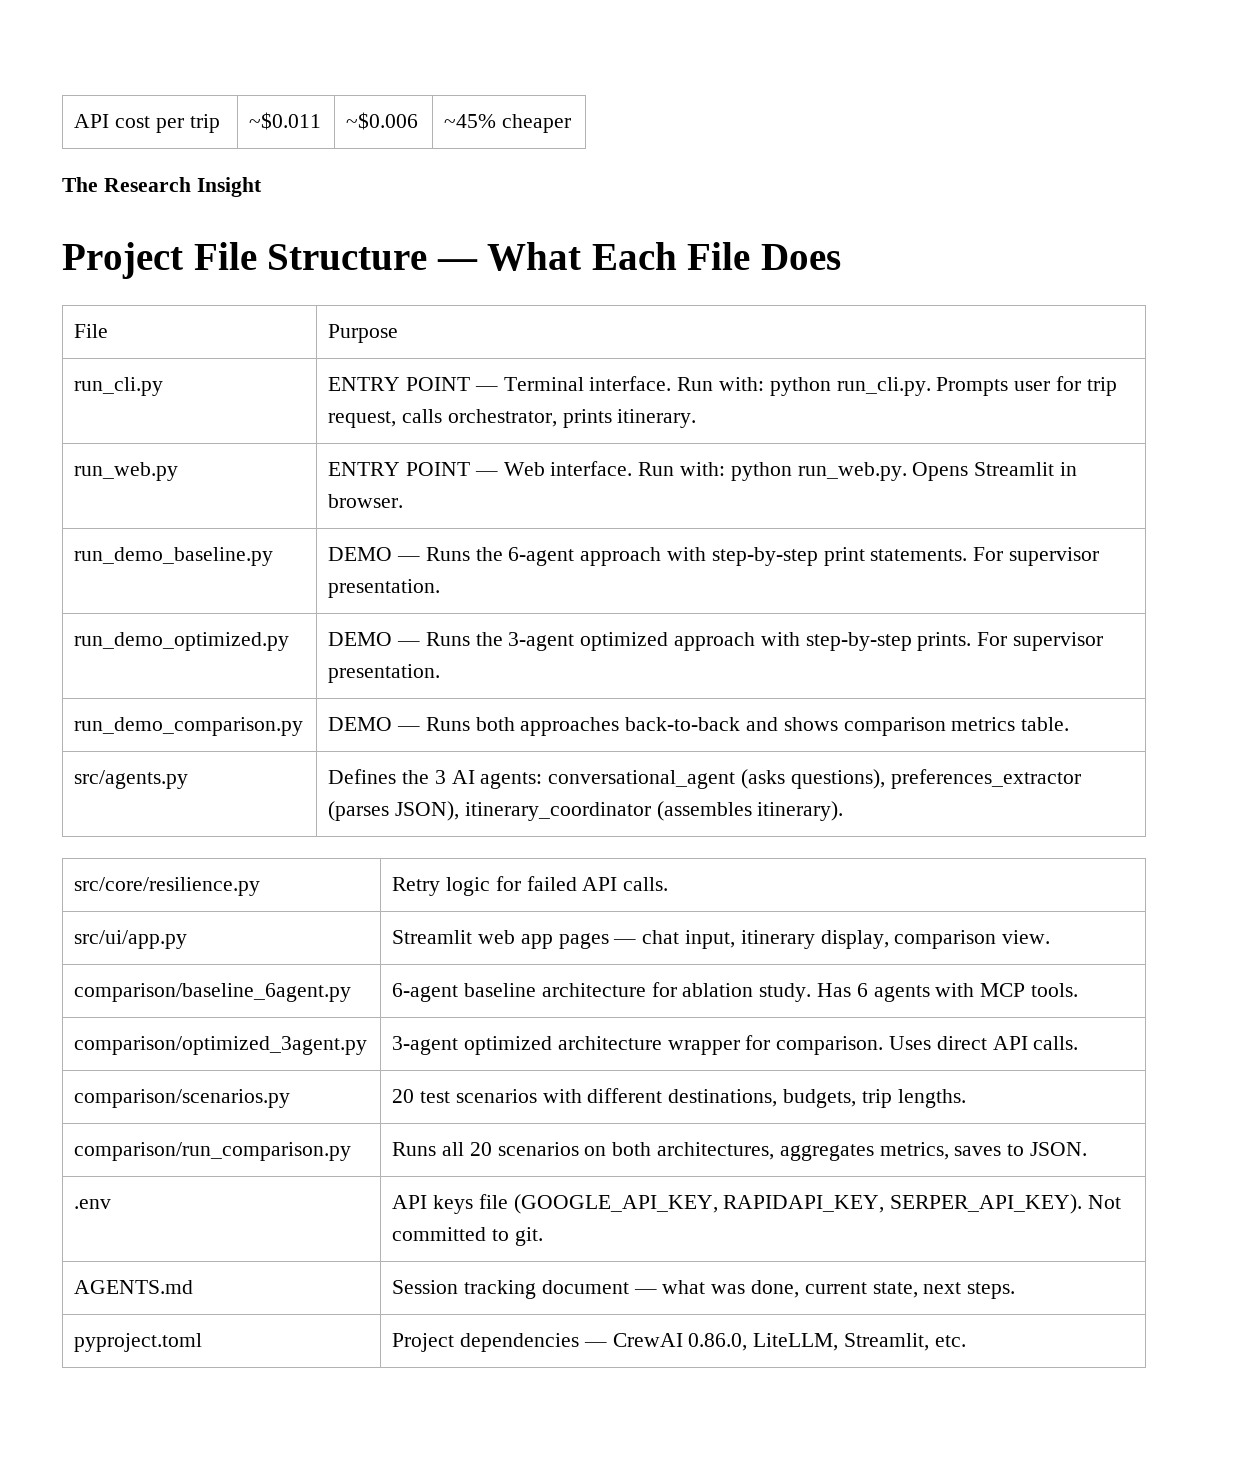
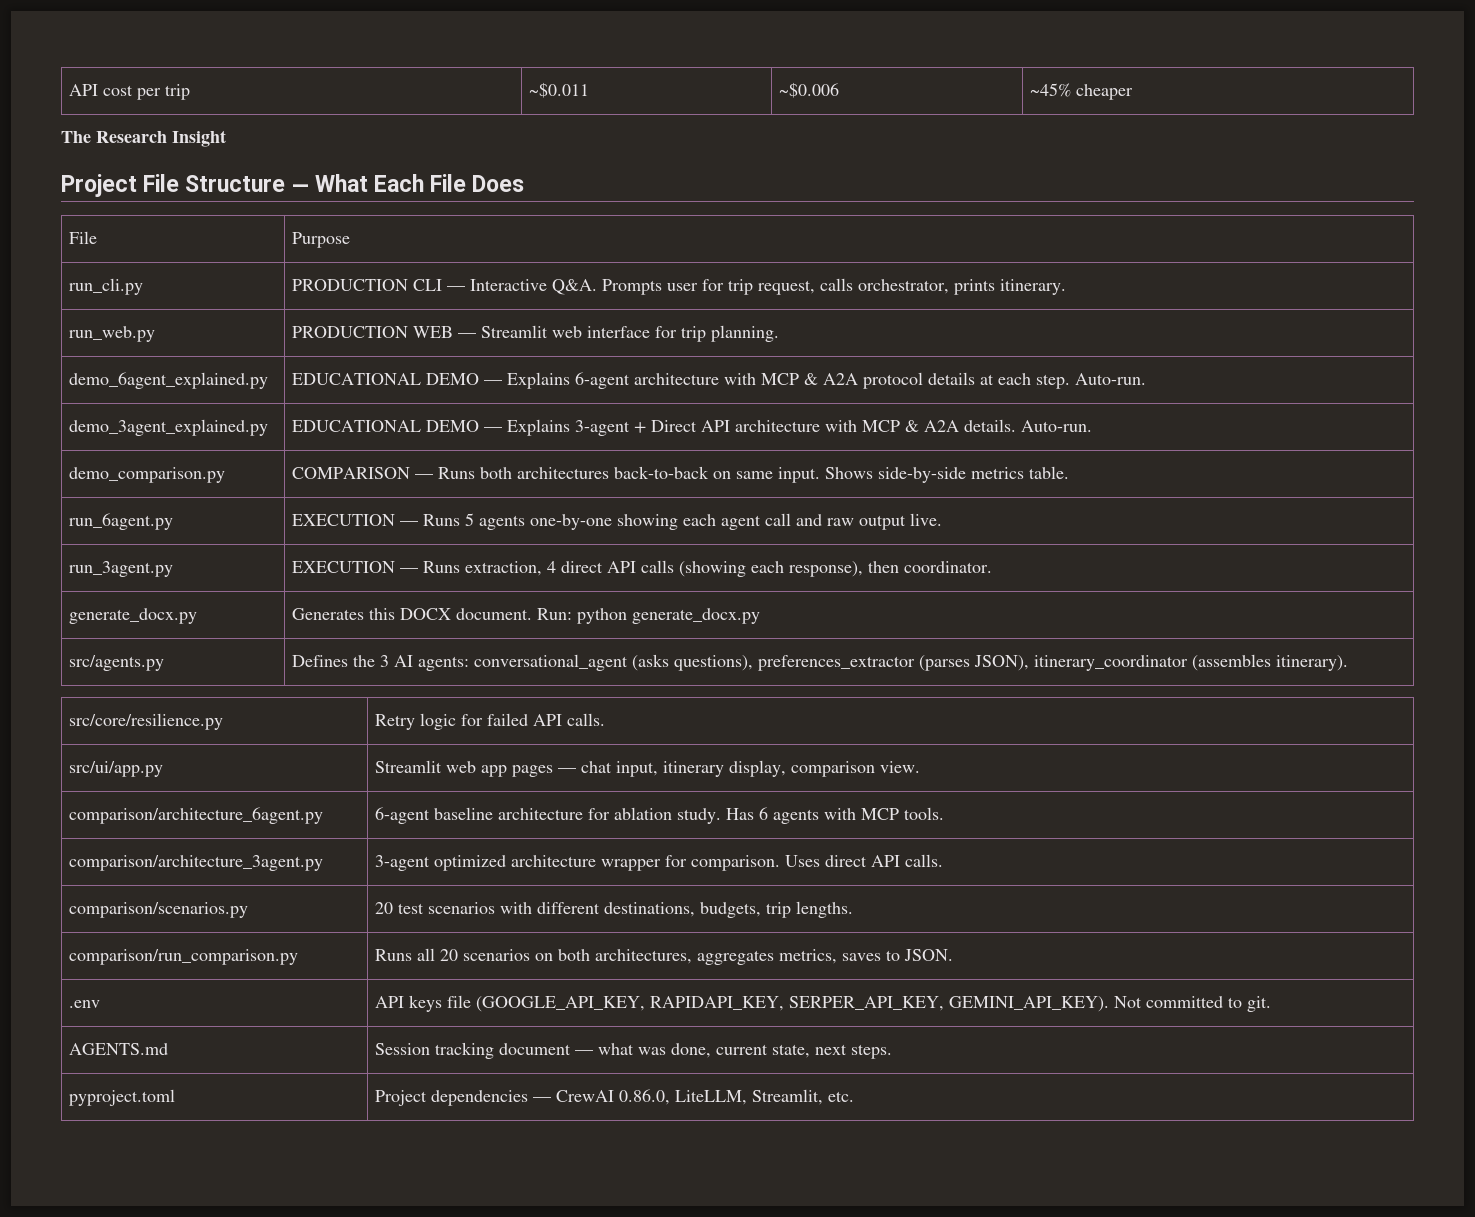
[328,376,931,396] ENTRY POINT — Terminal interface. Run with: python run_cli.py. -> [292,279,598,295] PRODUCTION CLI — Interactive Q&A.
[328,461,1077,481] [328,494,404,508] [74,547,274,566] [328,547,1099,566] [328,579,441,598] [74,632,290,651] [328,632,1103,651] [328,664,441,683] [74,717,304,736] [328,717,1070,736] ENTRY POINT — Web interface. Run with: python run_web.py. Opens Streamlit in browser. // run_demo_baseline.py | DEMO — Runs the 6-agent approach with step-by-step print statements. For supervisor presentation. // run_demo_optimized.py | DEMO — Runs the 3-agent optimized approach with step-by-step prints. For supervisor presentation. // run_demo_comparison.py | DEMO — Runs both approaches back-to-back and shows comparison metrics table. -> [292,325,780,342] [69,372,269,389] [292,372,1147,389] [69,419,269,436] [292,419,1093,436] [69,467,226,483] [292,466,1070,483] [69,513,174,530] [292,513,943,530] [69,561,174,577] [292,560,993,577] [69,608,198,624] [292,608,761,624] PRODUCTION WEB — Streamlit web interface for trip planning. // demo_6agent_explained.py | EDUCATIONAL DEMO — Explains 6-agent architecture with MCP & A2A protocol details at each step. Auto-run. // demo_3agent_explained.py | EDUCATIONAL DEMO — Explains 3-agent + Direct API architecture with MCP & A2A details. Auto-run. // demo_comparison.py | COMPARISON — Runs both architectures back-to-back on same input. Shows side-by-side metrics table. // run_6agent.py | EXECUTION — Runs 5 agents one-by-one showing each agent call and raw output live. // run_3agent.py | EXECUTION — Runs extraction, 4 direct API calls (showing each response), then coordinator. // generate_docx.py | Generates this DOCX document. Run: python generate_docx.py
[74,983,352,1002] comparison/baseline_6agent.py -> [69,807,324,824] comparison/architecture_6agent.py
[74,1036,368,1055] comparison/optimized_3agent.py -> [69,855,324,871] comparison/architecture_3agent.py
[890,1194,1083,1214] SERPER_API_KEY). -> [789,996,1110,1012] SERPER_API_KEY, GEMINI_API_KEY).

